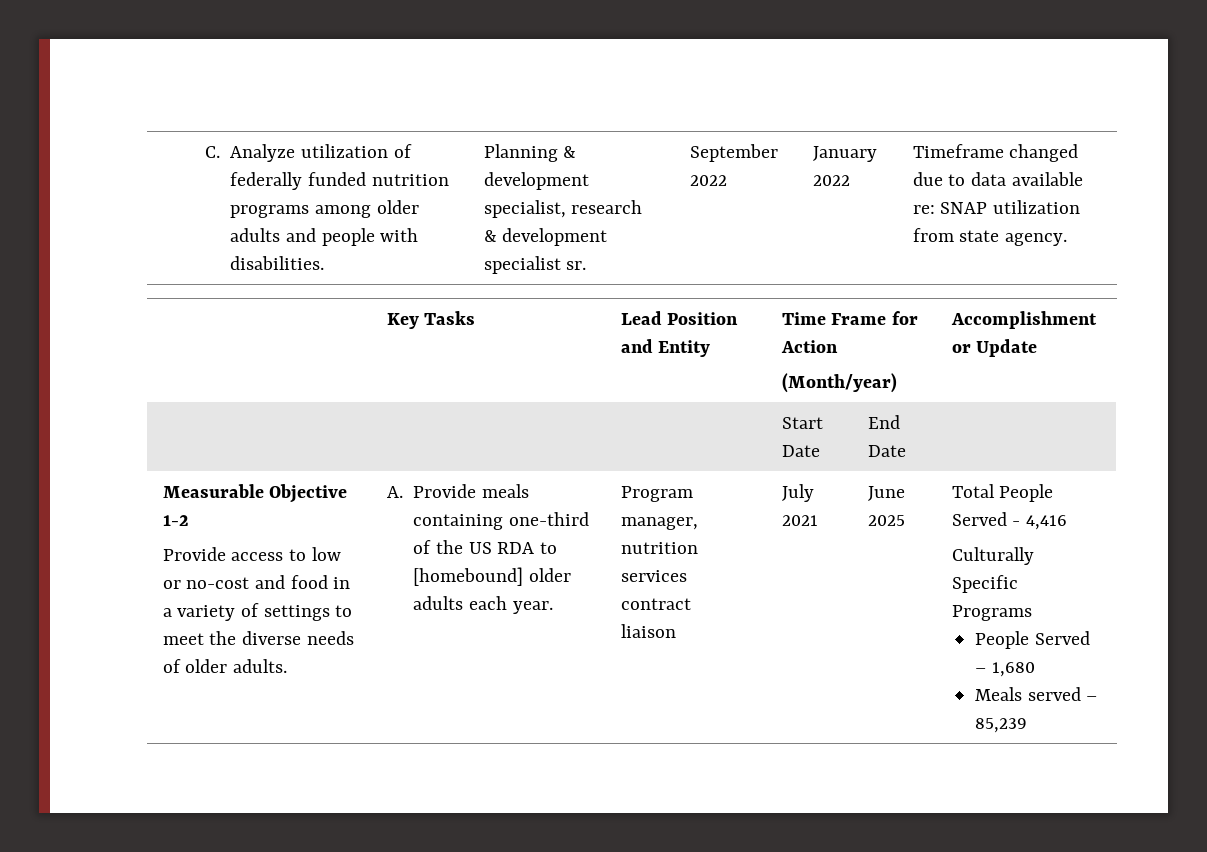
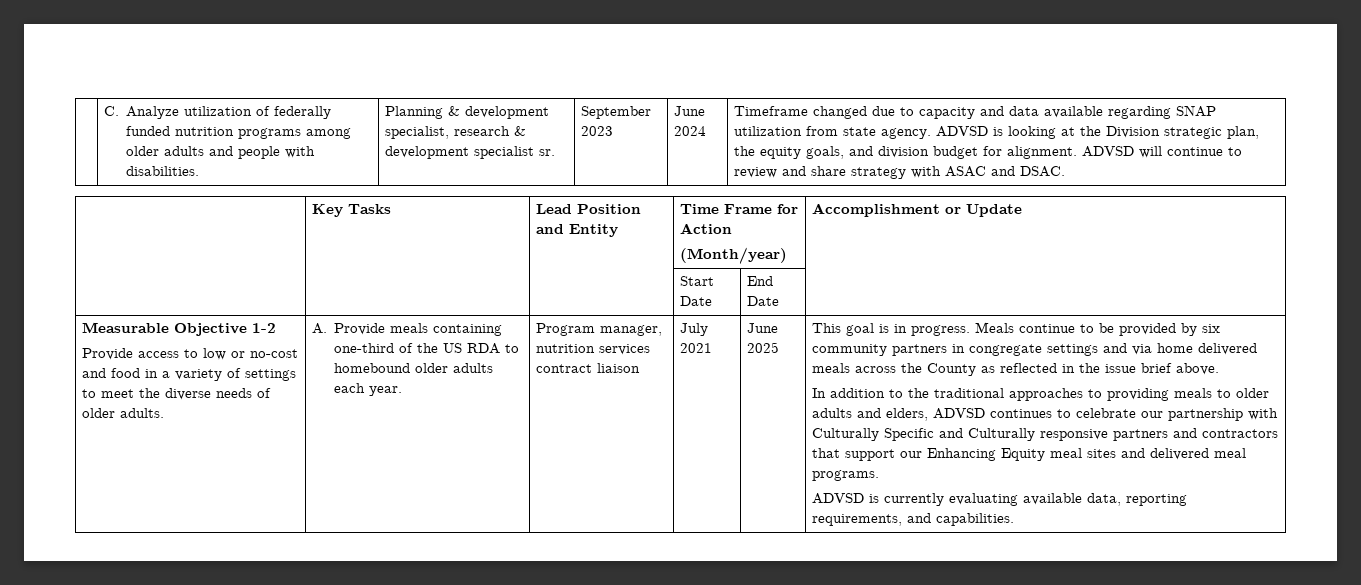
[689,175,727,186] [812,146,877,162] [812,175,850,186] 2022 | January 2022 -> [581,126,614,136] [674,106,706,116] [674,126,707,136] 2023 | June 2024
(966, 180) none -> [919,106,1005,119] capacity and
[912,205,935,214] re: -> [1108,106,1172,119] regarding
(1068, 239) none -> [936,126,1260,139] [734,146,1243,159] [734,166,1066,179] ADVSD is looking at the Division strategic plan, the equity goals, and division budget for alignment. ADVSD will continue to review and share strategy with ASAC and DSAC.
[413,567,524,586] [homebound] -> [334,363,411,373] homebound
[951,484,1054,502] [951,512,1068,530] [951,547,1034,565] [951,575,1018,593] [951,605,1032,621] [974,631,1090,649] [974,662,1035,677] [974,687,1098,701] [974,718,1027,733] Total People Served - 4,416 // Culturally Specific Programs // People Served – 1,680 // Meals served – 85,239 -> [812,322,1221,336] [812,343,1258,356] [812,363,1220,376] [812,388,1270,401] [812,408,1279,421] [812,428,1279,441] [812,448,1247,461] [812,470,880,481] [812,493,1188,506] [812,513,1015,526] This goal is in progress. Meals continue to be provided by six community partners in congregate settings and via home delivered meals across the County as reflected in the issue brief above. // In addition to the traditional approaches to providing meals to older adults and elders, ADVSD continues to celebrate our partnership with Culturally Specific and Culturally responsive partners and contractors that support our Enhancing Equity meal sites and delivered meal programs. // ADVSD is currently evaluating available data, reporting requirements, and capabilities.

